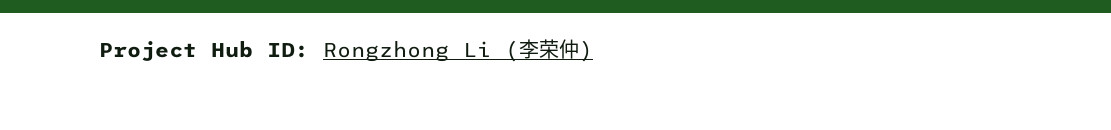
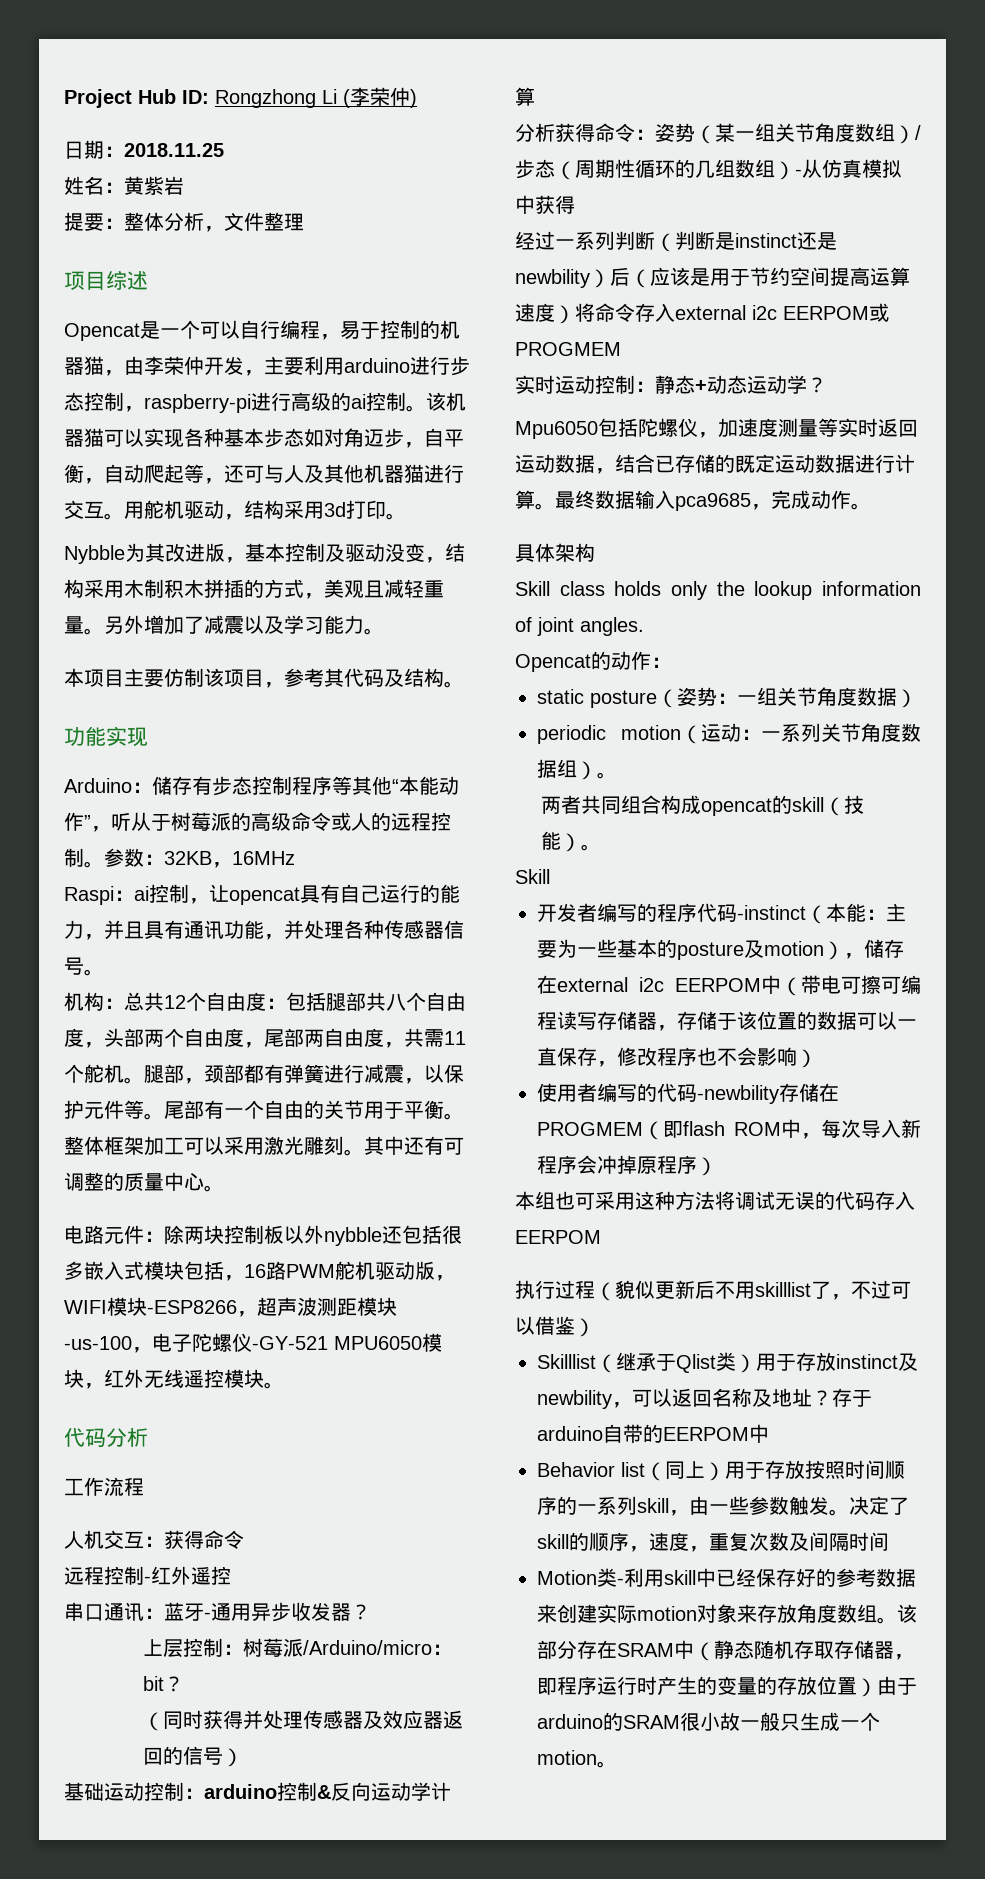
(593, 51) none -> [64,140,224,159] [64,176,184,195] [64,212,304,232] [64,270,148,290] [64,320,460,341] [64,356,470,376] [64,392,466,413] [64,428,464,448] [64,464,464,484] [64,500,406,520] [64,543,465,564] [64,579,444,599] [64,615,384,635] [64,668,464,688] [64,726,148,747] [64,776,459,796] [64,812,451,832] [64,848,295,868] [64,884,460,905] [64,920,464,940] [64,957,104,976] [64,992,466,1011] [64,1028,466,1048] [64,1064,464,1084] [64,1100,464,1120] [64,1136,464,1156] [64,1172,224,1192] [64,1225,462,1246] [64,1261,455,1281] [64,1297,397,1317] [64,1333,442,1353] [64,1369,284,1389] [64,1428,148,1447] [64,1477,144,1496] [64,1530,244,1549] [64,1566,231,1585] [64,1602,371,1622] [143,1638,453,1658] [143,1676,185,1692] [143,1710,464,1731] [143,1746,244,1767] [64,1782,451,1801] [515,87,535,106] [515,123,921,144] [515,159,902,180] [515,195,575,214] [515,231,837,252] [515,267,910,288] [515,303,889,324] [515,342,621,356] [515,375,827,394] [515,418,918,439] [515,454,915,474] [515,490,871,511] [515,543,595,562] [515,581,921,600] [515,617,644,636] [515,651,671,672] [537,687,917,708] [537,723,921,744] [537,759,617,780] [541,795,865,816] [541,831,602,852] [515,869,550,884] [537,903,906,924] [537,939,904,960] [537,975,921,996] [537,1011,917,1031] [537,1047,817,1068] [537,1083,839,1104] [537,1119,921,1140] [537,1155,717,1176] [515,1191,915,1210] [515,1230,601,1244] [515,1280,911,1301] [515,1316,595,1337] [537,1352,918,1373] [537,1388,872,1409] [537,1424,769,1443] [537,1460,905,1481] [537,1496,909,1516] [537,1532,889,1552] [537,1568,916,1587] [537,1604,917,1624] [537,1640,914,1661] [537,1676,917,1697] [537,1712,880,1731] [537,1750,617,1768] // 日期：2018.11.25 // 姓名：黄紫岩 // 提要：整体分析，文件整理 // 项目综述 // Opencat是一个可以自行编程，易于控制的机器猫，由李荣仲开发，主要利用arduino进行步态控制，raspberry-pi进行高级的ai控制。该机器猫可以实现各种基本步态如对角迈步，自平衡，自动爬起等，还可与人及其他机器猫进行交互。用舵机驱动，结构采用3d打印。 // Nybble为其改进版，基本控制及驱动没变，结构采用木制积木拼插的方式，美观且减轻重量。另外增加了减震以及学习能力。 // 本项目主要仿制该项目，参考其代码及结构。 // 功能实现 // Arduino：储存有步态控制程序等其他“本能动作”，听从于树莓派的高级命令或人的远程控制。参数：32KB，16MHz // Raspi：ai控制，让opencat具有自己运行的能力，并且具有通讯功能，并处理各种传感器信号。 // 机构：总共12个自由度：包括腿部共八个自由度，头部两个自由度，尾部两自由度，共需11个舵机。腿部，颈部都有弹簧进行减震，以保护元件等。尾部有一个自由的关节用于平衡。整体框架加工可以采用激光雕刻。其中还有可调整的质量中心。 // 电路元件：除两块控制板以外nybble还包括很多嵌入式模块包括，16路PWM舵机驱动版，WIFI模块-ESP8266，超声波测距模块-us-100，电子陀螺仪-GY-521 MPU6050模块，红外无线遥控模块。 // 代码分析 // 工作流程 // 人机交互：获得命令 // 远程控制-红外遥控 // 串口通讯：蓝牙-通用异步收发器？ // 上层控制：树莓派/Arduino/micro：bit？ // （同时获得并处理传感器及效应器返回的信号） // 基础运动控制：arduino控制&反向运动学计算 // 分析获得命令：姿势（某一组关节角度数组）/步态（周期性循环的几组数组）-从仿真模拟中获得 // 经过一系列判断（判断是instinct还是newbility）后（应该是用于节约空间提高运算速度）将命令存入external i2c EERPOM或PROGMEM // 实时运动控制：静态+动态运动学？ // Mpu6050包括陀螺仪，加速度测量等实时返回运动数据，结合已存储的既定运动数据进行计算。最终数据输入pca9685，完成动作。 // 具体架构 // Skill class holds only the lookup information of joint angles. // Opencat的动作： // static posture（姿势：一组关节角度数据） // periodic motion（运动：一系列关节角度数据组）。 // 两者共同组合构成opencat的skill（技能）。 // Skill // 开发者编写的程序代码-instinct（本能：主要为一些基本的posture及motion），储存在external i2c EERPOM中（带电可擦可编程读写存储器，存储于该位置的数据可以一直保存，修改程序也不会影响） // 使用者编写的代码-newbility存储在PROGMEM（即flash ROM中，每次导入新程序会冲掉原程序） // 本组也可采用这种方法将调试无误的代码存入EERPOM // 执行过程（貌似更新后不用skilllist了，不过可以借鉴） // Skilllist（继承于Qlist类）用于存放instinct及newbility，可以返回名称及地址？存于arduino自带的EERPOM中 // Behavior list（同上）用于存放按照时间顺序的一系列skill，由一些参数触发。决定了skill的顺序，速度，重复次数及间隔时间 // Motion类-利用skill中已经保存好的参考数据来创建实际motion对象来存放角度数组。该部分存在SRAM中（静态随机存取存储器，即程序运行时产生的变量的存放位置）由于arduino的SRAM很小故一般只生成一个motion。

